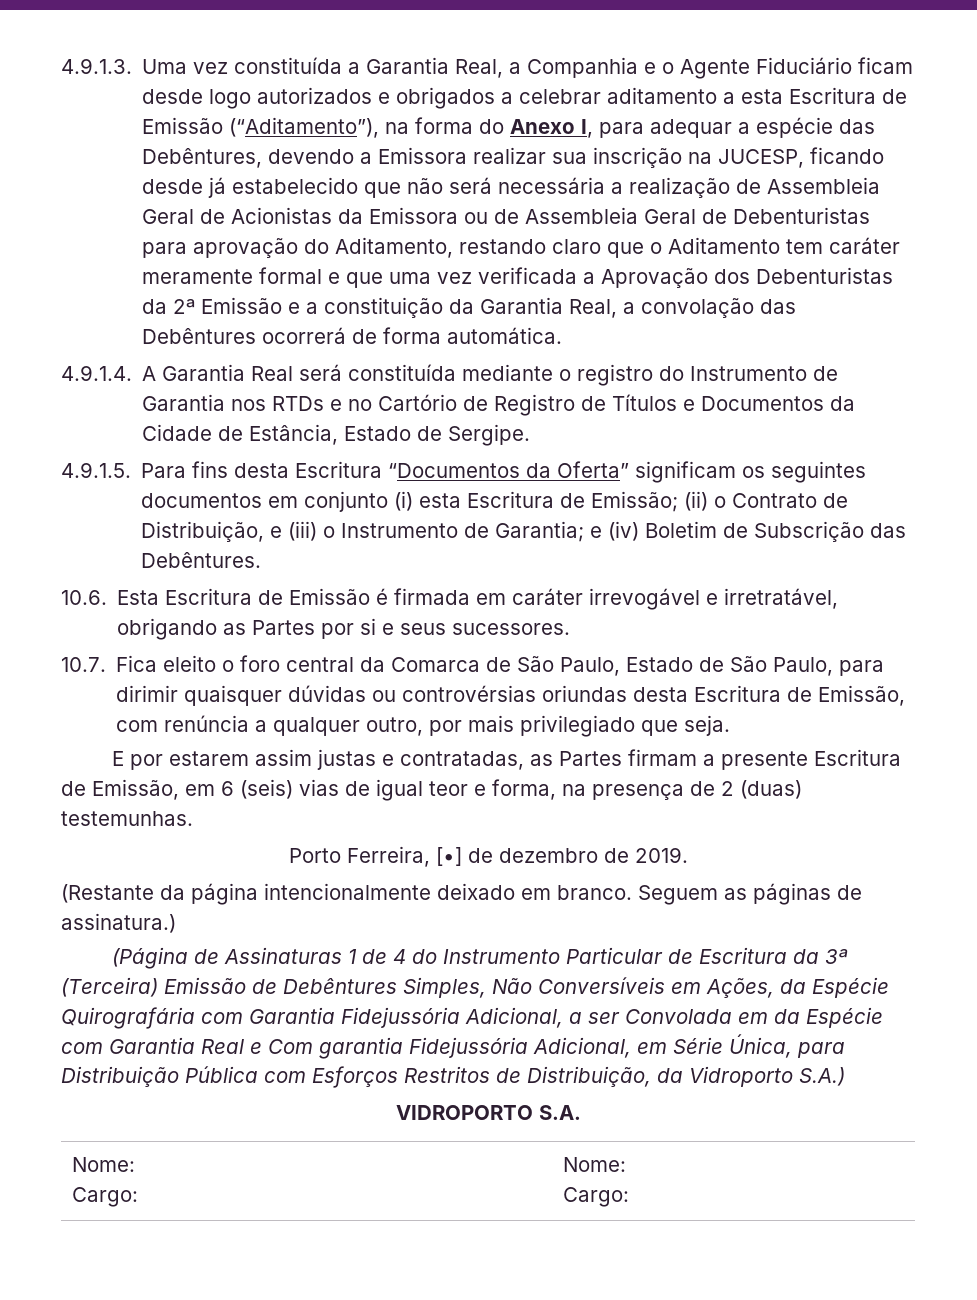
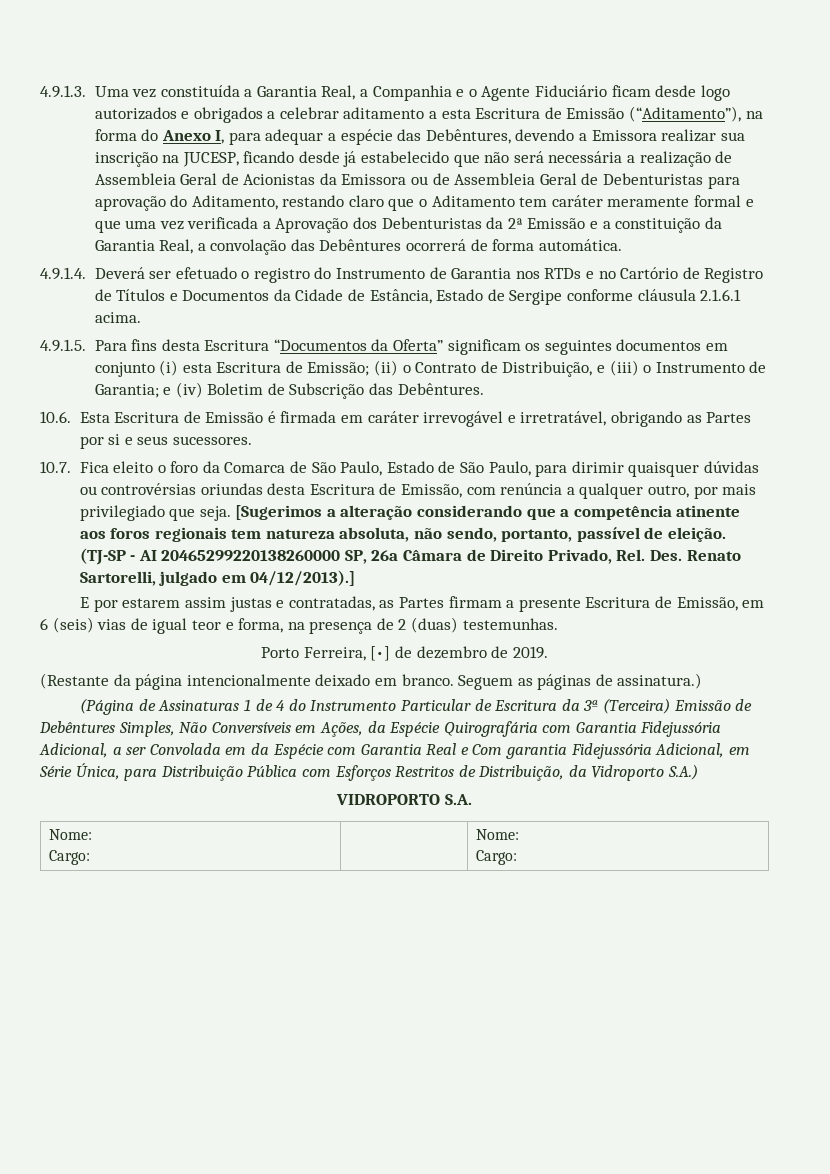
[142,364,554,381] A Garantia Real será constituída mediante -> [94,267,237,279] Deverá ser efetuado
[448,424,531,446] Sergipe. -> [509,289,742,305] [94,312,141,323] Sergipe conforme cláusula 2.1.6.1 acima.
[286,657,355,672] central -> (199, 467) none
(731, 725) none -> [235,505,741,520] [79,527,726,542] [79,548,741,565] [79,570,356,586] [Sugerimos a alteração considerando que a competência atinente aos foros regionais tem natureza absoluta, não sendo, portanto, passível de eleição. (TJ-SP - AI 20465299220138260000 SP, 26a Câmara de Direito Privado, Rel. Des. Renato Sartorelli, julgado em 04/12/2013).]

